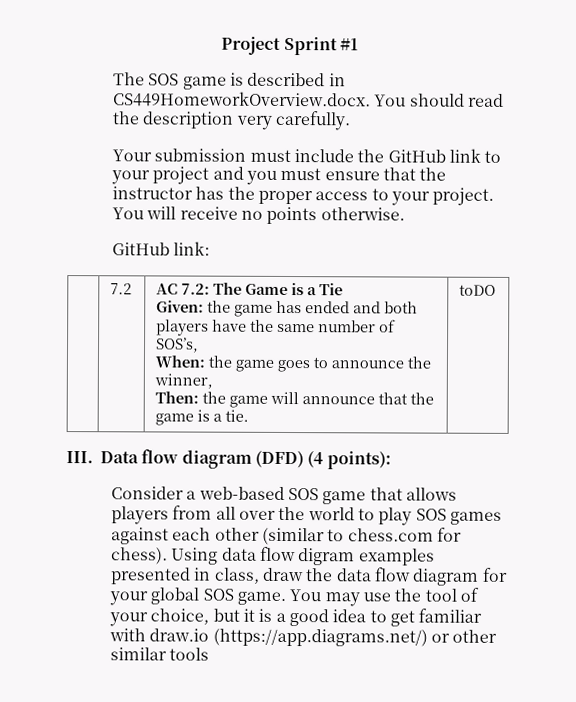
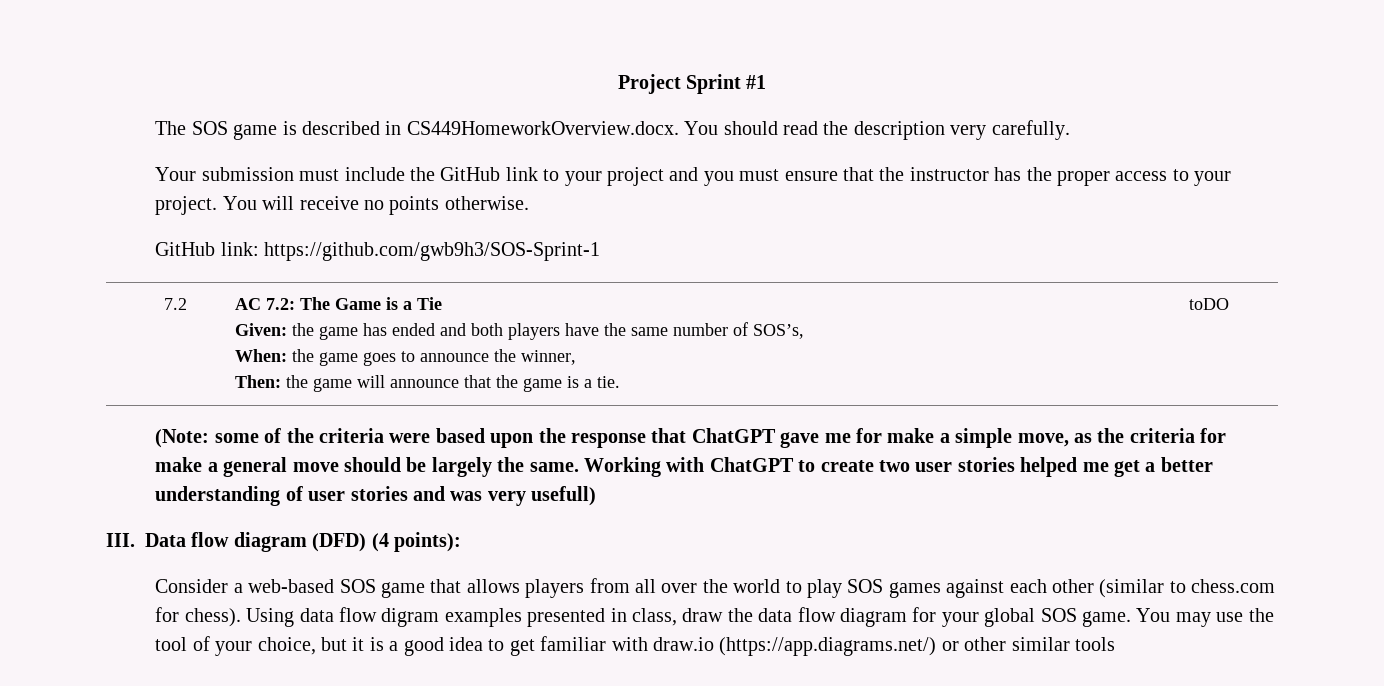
(211, 248) none -> [264,242,601,261] https://github.com/gwb9h3/SOS-Sprint-1
(496, 290) none -> [155,428,1227,448] [155,457,1213,477] [155,486,597,506] // (Note: some of the criteria were based upon the response that ChatGPT gave me for make a simple move, as the criteria for make a general move should be largely the same. Working with ChatGPT to create two user stories helped me get a better understanding of user stories and was very usefull)

